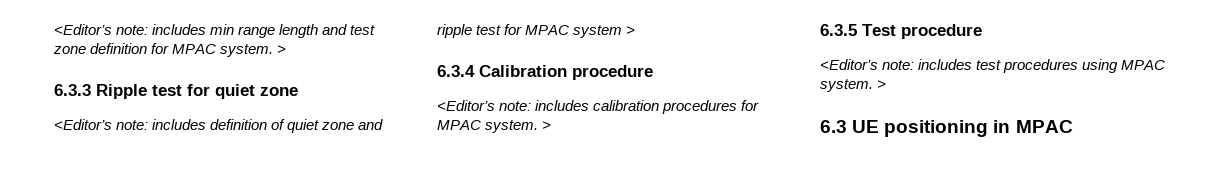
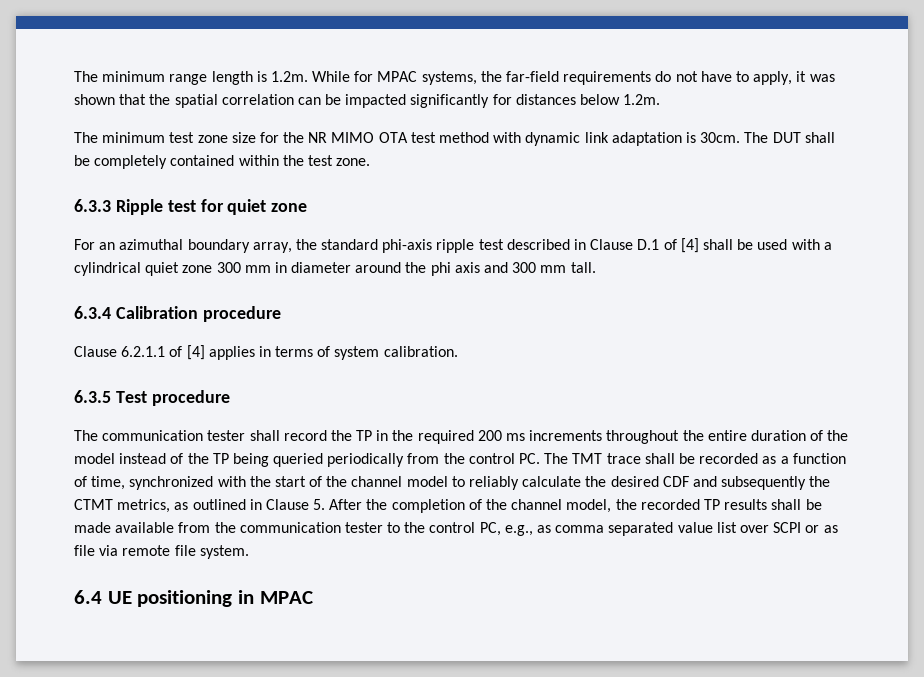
[54,24,376,38] [53,43,287,57] <Editor’s note: includes min range length and test zone definition for MPAC system. > -> [74,71,835,85] [74,94,661,108] [74,132,835,146] [74,155,371,169] The minimum range length is 1.2m. While for MPAC systems, the far-field requirements do not have to apply, it was shown that the spatial correlation can be impacted significantly for distances below 1.2m. // The minimum test zone size for the NR MIMO OTA test method with dynamic link adaptation is 30cm. The DUT shall be completely contained within the test zone.
[54,119,384,133] [437,24,636,38] [437,65,653,80] [437,100,760,114] [437,120,552,133] [820,24,982,39] [820,59,1166,73] [820,79,887,92] [820,120,847,133] <Editor’s note: includes definition of quiet zone and ripple test for MPAC system > // 6.3.4 Calibration procedure // <Editor’s note: includes calibration procedures for MPAC system. > // 6.3.5 Test procedure // <Editor’s note: includes test procedures using MPAC system. > // 6.3 -> [74,238,832,253] [74,262,596,276] [74,306,281,322] [74,345,458,360] [74,390,230,406] [74,430,849,444] [74,453,846,467] [74,476,831,490] [74,499,822,513] [74,522,838,536] [74,545,249,559] [74,590,102,604] For an azimuthal boundary array, the standard phi-axis ripple test described in Clause D.1 of [4] shall be used with a cylindrical quiet zone 300 mm in diameter around the phi axis and 300 mm tall. // 6.3.4 Calibration procedure // Clause 6.2.1.1 of [4] applies in terms of system calibration. // 6.3.5 Test procedure // The communication tester shall record the TP in the required 200 ms increments throughout the entire duration of the model instead of the TP being queried periodically from the control PC. The TMT trace shall be recorded as a function of time, synchronized with the start of the channel model to reliably calculate the desired CDF and subsequently the CTMT metrics, as outlined in Clause 5. After the completion of the channel model, the recorded TP results shall be made available from the communication tester to the control PC, e.g., as comma separated value list over SCPI or as file via remote file system. // 6.4

